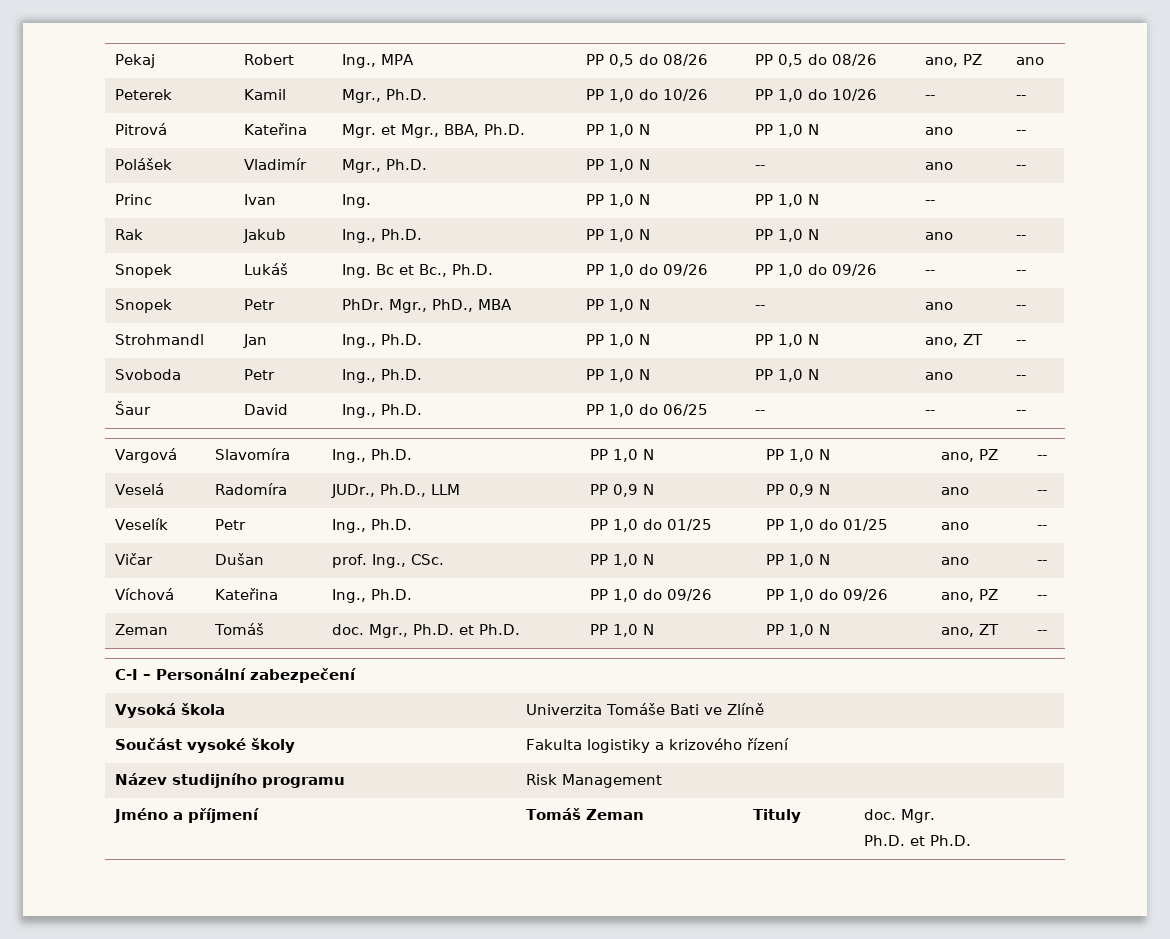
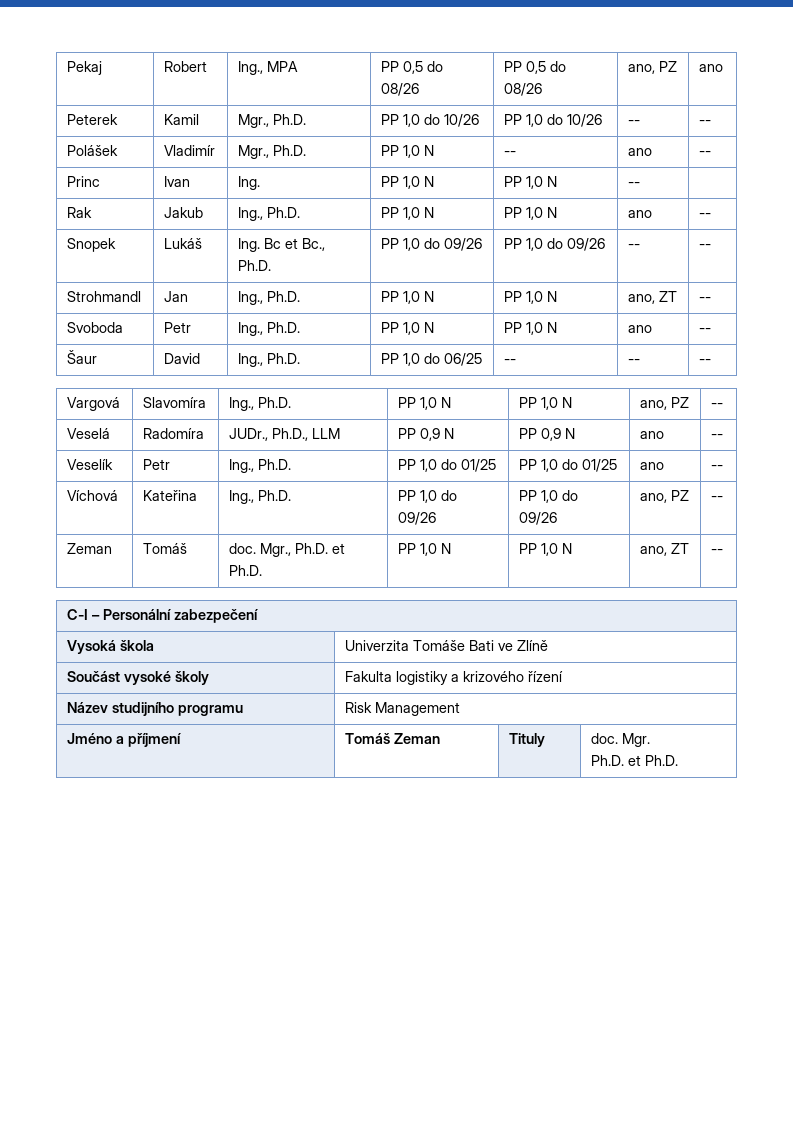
[114,123,167,135] [243,123,307,135] [341,124,526,138] [585,124,650,137] [754,124,819,137] [924,127,953,135] [1015,130,1026,135] // Pitrová | Kateřina | Mgr. et Mgr., BBA, Ph.D. | PP 1,0 N | PP 1,0 N | ano | -- -> (712, 122) none
[114,299,172,313] [243,299,275,310] [341,299,513,313] [585,299,650,312] [754,305,765,310] [924,302,953,310] [1015,305,1026,310] // Snopek | Petr | PhDr. Mgr., PhD., MBA | PP 1,0 N | -- | ano | -- -> (712, 246) none
[114,553,153,565] [214,553,264,565] [331,554,444,568] [589,554,654,567] [765,554,830,567] [940,557,969,565] [1036,560,1047,565] // Vičar | Dušan | prof. Ing., CSc. | PP 1,0 N | PP 1,0 N | ano | -- -> (724, 467) none

